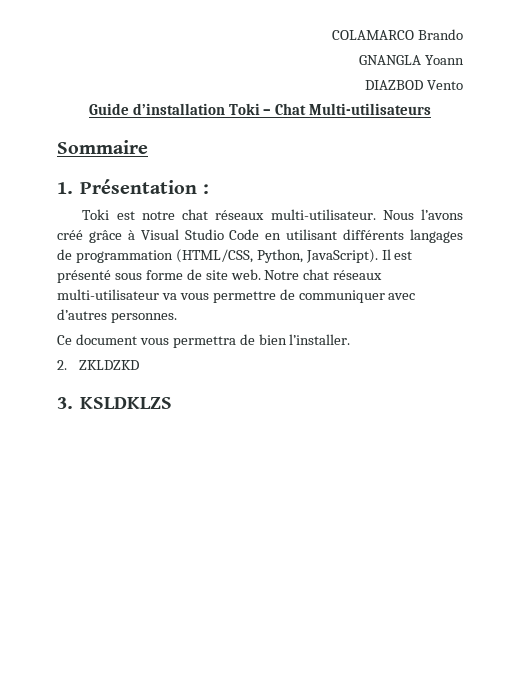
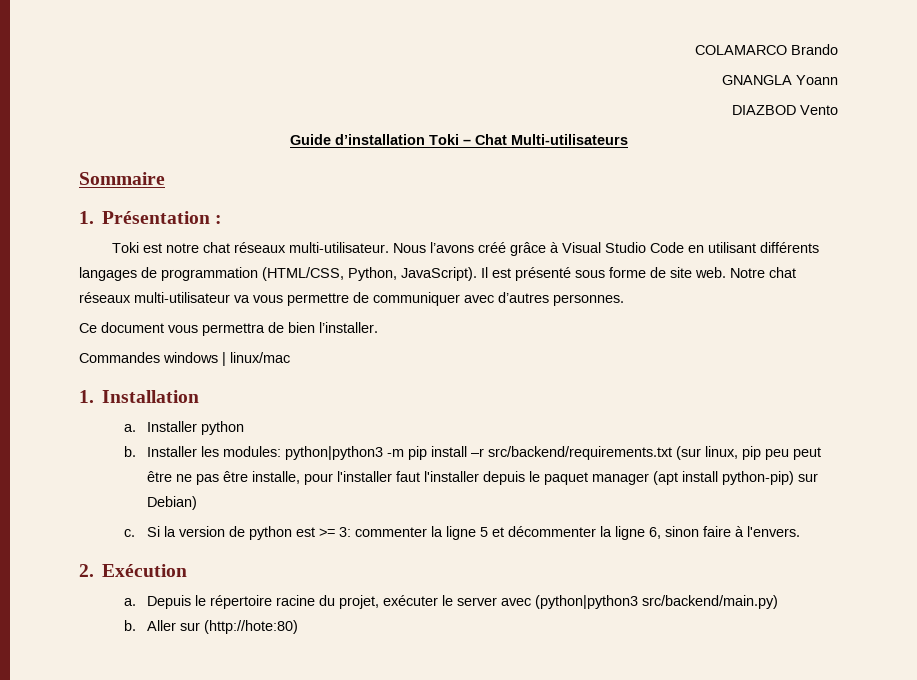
[57,360,140,370] [57,397,173,409] 2. ZKLDZKD // 3. KSLDKLZS -> [79,352,290,366] [79,390,199,403] [124,421,244,435] [124,446,821,460] [146,471,818,485] [146,496,197,510] [124,526,800,540] [79,564,187,577] [124,595,778,609] [124,620,298,634] Commandes windows | linux/mac // 1. Installation // a. Installer python // b. Installer les modules: python|python3 -m pip install –r src/backend/requirements.txt (sur linux, pip peu peut être ne pas être installe, pour l'installer faut l'installer depuis le paquet manager (apt install python-pip) sur Debian) // c. Si la version de python est >= 3: commenter la ligne 5 et décommenter la ligne 6, sinon faire à l'envers. // 2. Exécution // a. Depuis le répertoire racine du projet, exécuter le server avec (python|python3 src/backend/main.py) // b. Aller sur (http://hote:80)

